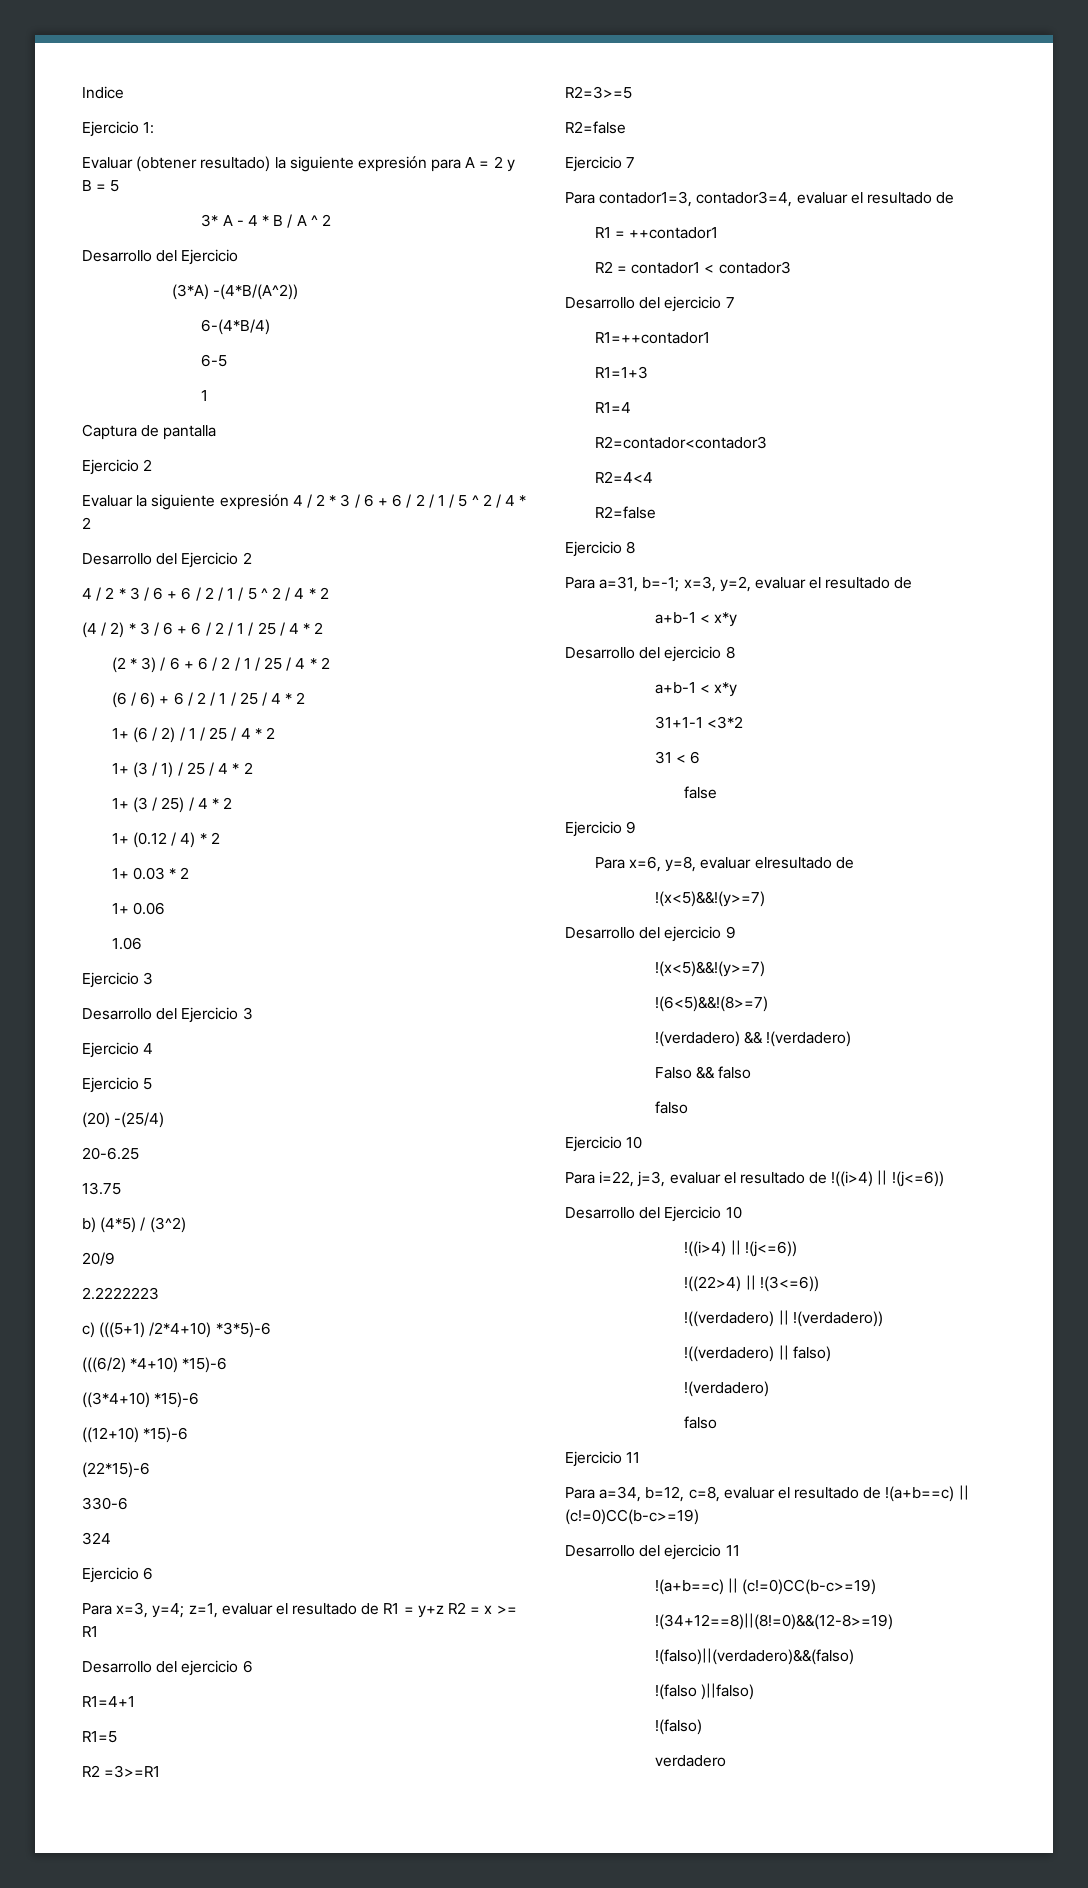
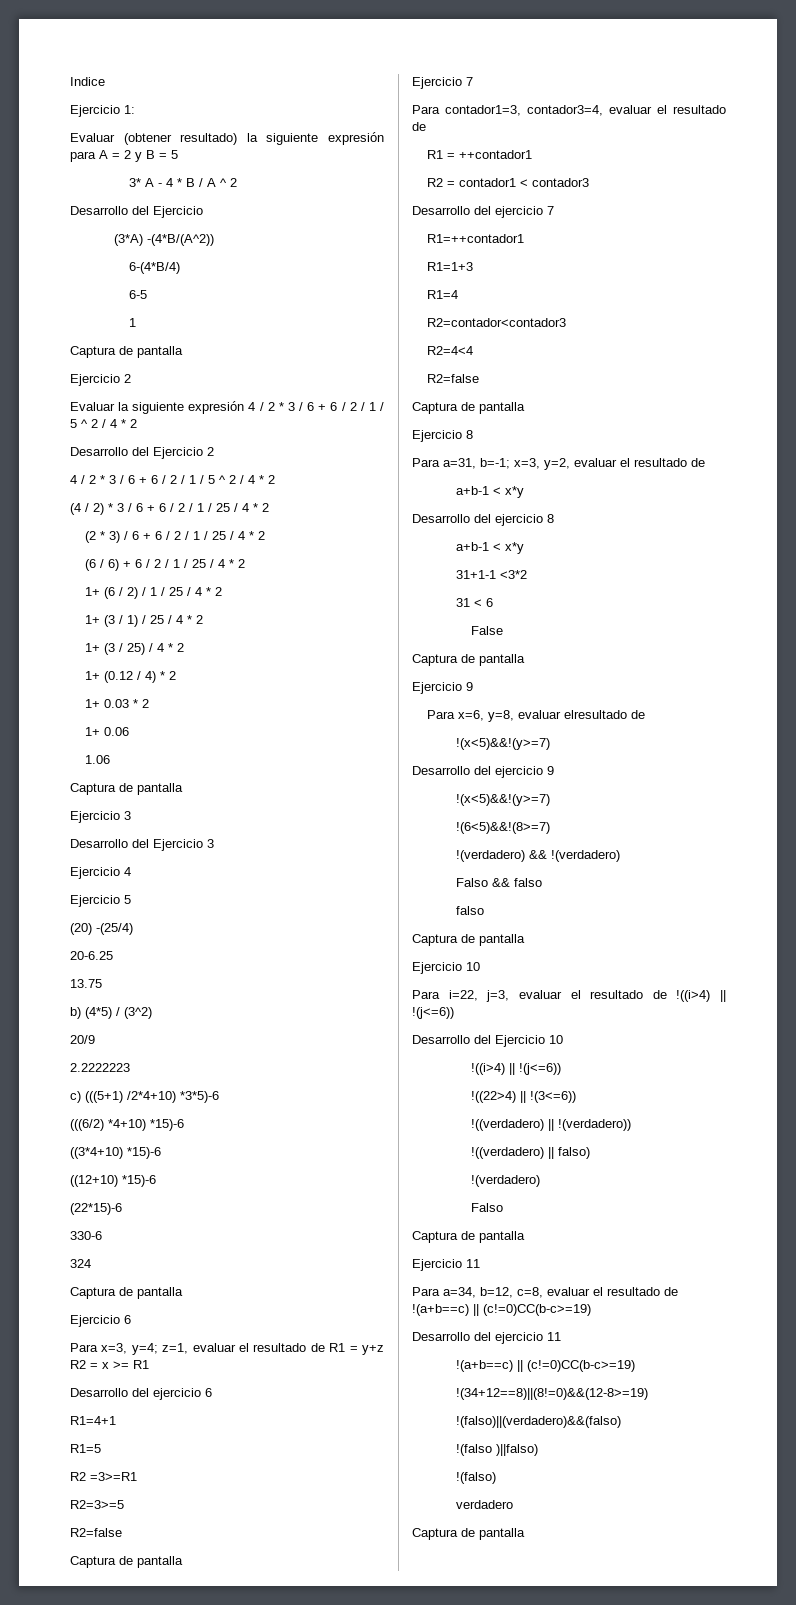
(142, 943) none -> [70,783,183,795] // Captura de pantalla
(111, 1538) none -> [70,1287,183,1299] // Captura de pantalla
(626, 127) none -> [70,1556,183,1568] // Captura de pantalla
(656, 512) none -> [412,402,525,414] // Captura de pantalla
[684,786,718,799] false -> [471,626,504,635] [412,654,525,666] False // Captura de pantalla
(688, 1107) none -> [412,934,525,946] // Captura de pantalla
[684,1416,718,1429] falso -> [471,1203,504,1212] [412,1231,525,1243] Falso // Captura de pantalla
(726, 1761) none -> [412,1528,525,1540] // Captura de pantalla

